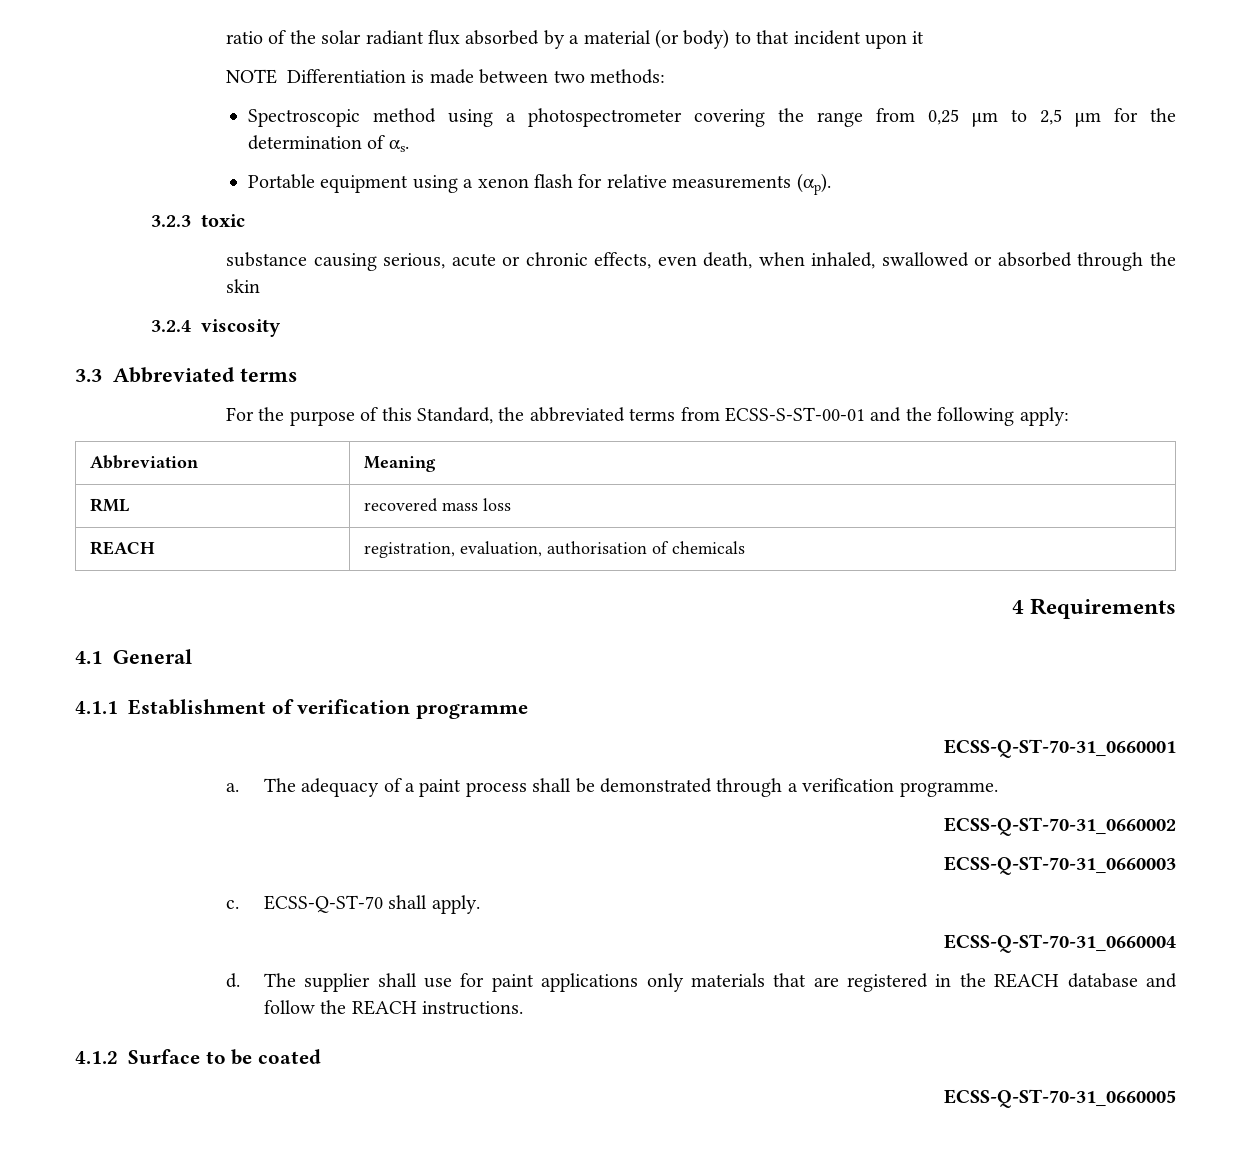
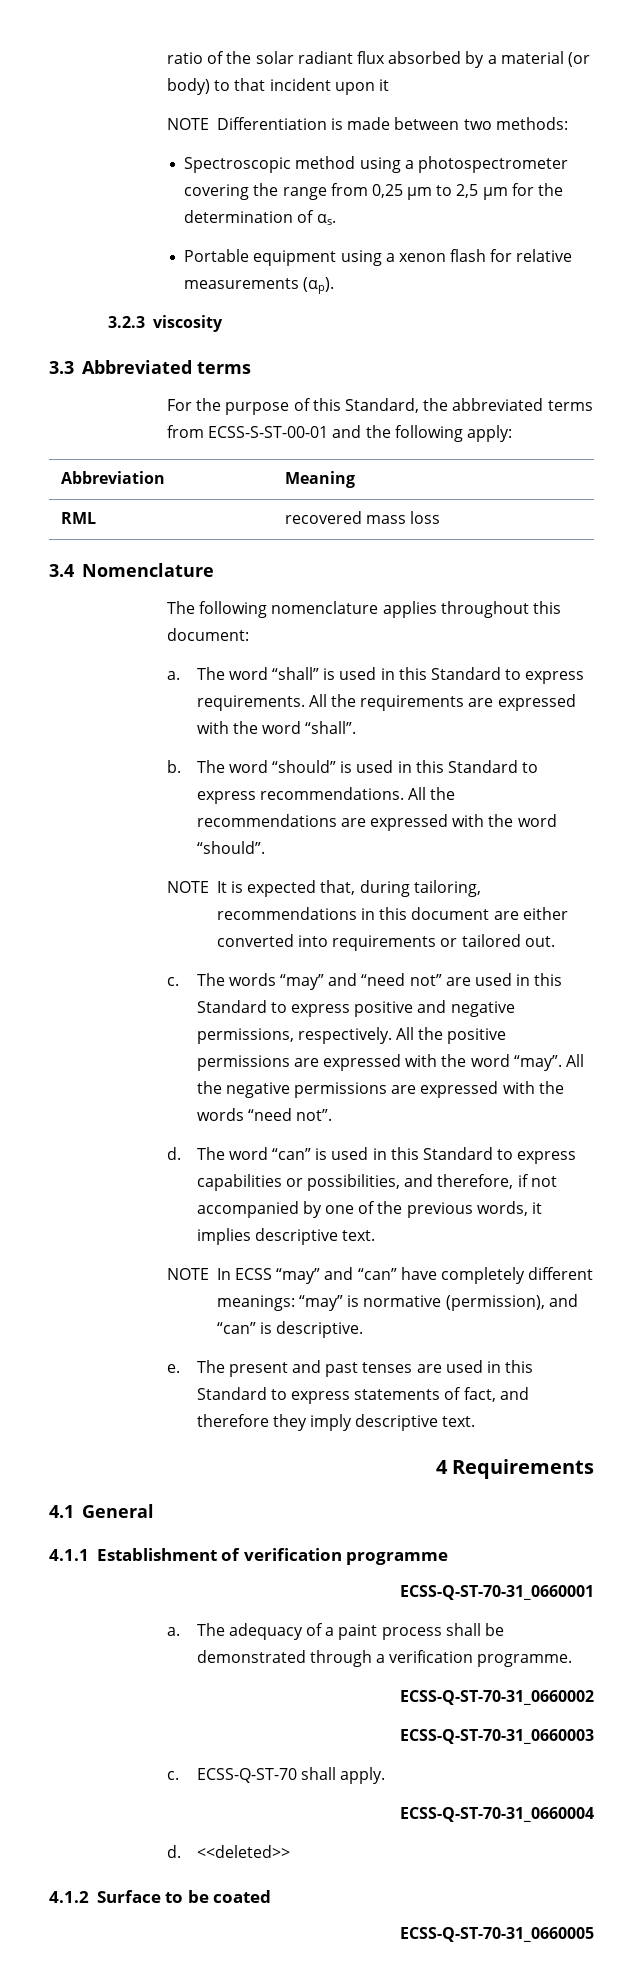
[200,214,245,227] [226,252,1176,271] [226,279,261,293] [150,320,191,332] toxic // substance causing serious, acute or chronic effects, even death, when inhaled, swallowed or absorbed through the skin // 3.2.4 -> (146, 322) none
[89,541,155,555] [363,541,745,558] // REACH | registration, evaluation, authorisation of chemicals -> [49,563,214,577] [167,601,562,618] [167,628,250,641] [167,667,585,684] [196,694,576,711] [196,721,357,734] [167,760,539,773] [196,787,456,804] [196,814,557,831] [196,841,265,854] [167,880,481,897] [216,907,568,920] [216,934,555,951] [167,973,563,990] [196,1000,515,1017] [196,1027,507,1044] [196,1054,584,1071] [196,1081,564,1098] [196,1108,332,1121] [167,1147,577,1164] [196,1174,557,1191] [196,1201,542,1218] [196,1228,375,1245] [167,1267,594,1284] [216,1294,578,1311] [216,1321,364,1338] [167,1360,534,1377] [196,1387,529,1404] [196,1414,476,1431] // 3.4 Nomenclature // The following nomenclature applies throughout this document: // a. The word “shall” is used in this Standard to express requirements. All the requirements are expressed with the word “shall”. // b. The word “should” is used in this Standard to express recommendations. All the recommendations are expressed with the word “should”. // NOTE It is expected that, during tailoring, recommendations in this document are either converted into requirements or tailored out. // c. The words “may” and “need not” are used in this Standard to express positive and negative permissions, respectively. All the positive permissions are expressed with the word “may”. All the negative permissions are expressed with the words “need not”. // d. The word “can” is used in this Standard to express capabilities or possibilities, and therefore, if not accompanied by one of the previous words, it implies descriptive text. // NOTE In ECSS “may” and “can” have completely different meanings: “may” is normative (permission), and “can” is descriptive. // e. The present and past tenses are used in this Standard to express statements of fact, and therefore they imply descriptive text.
[263,973,1177,992] [263,1000,524,1015] The supplier shall use for paint applications only materials that are registered in the REACH database and follow the REACH instructions. -> [196,1845,290,1858] <<deleted>>

